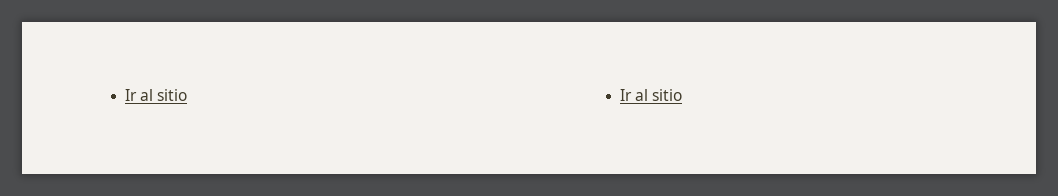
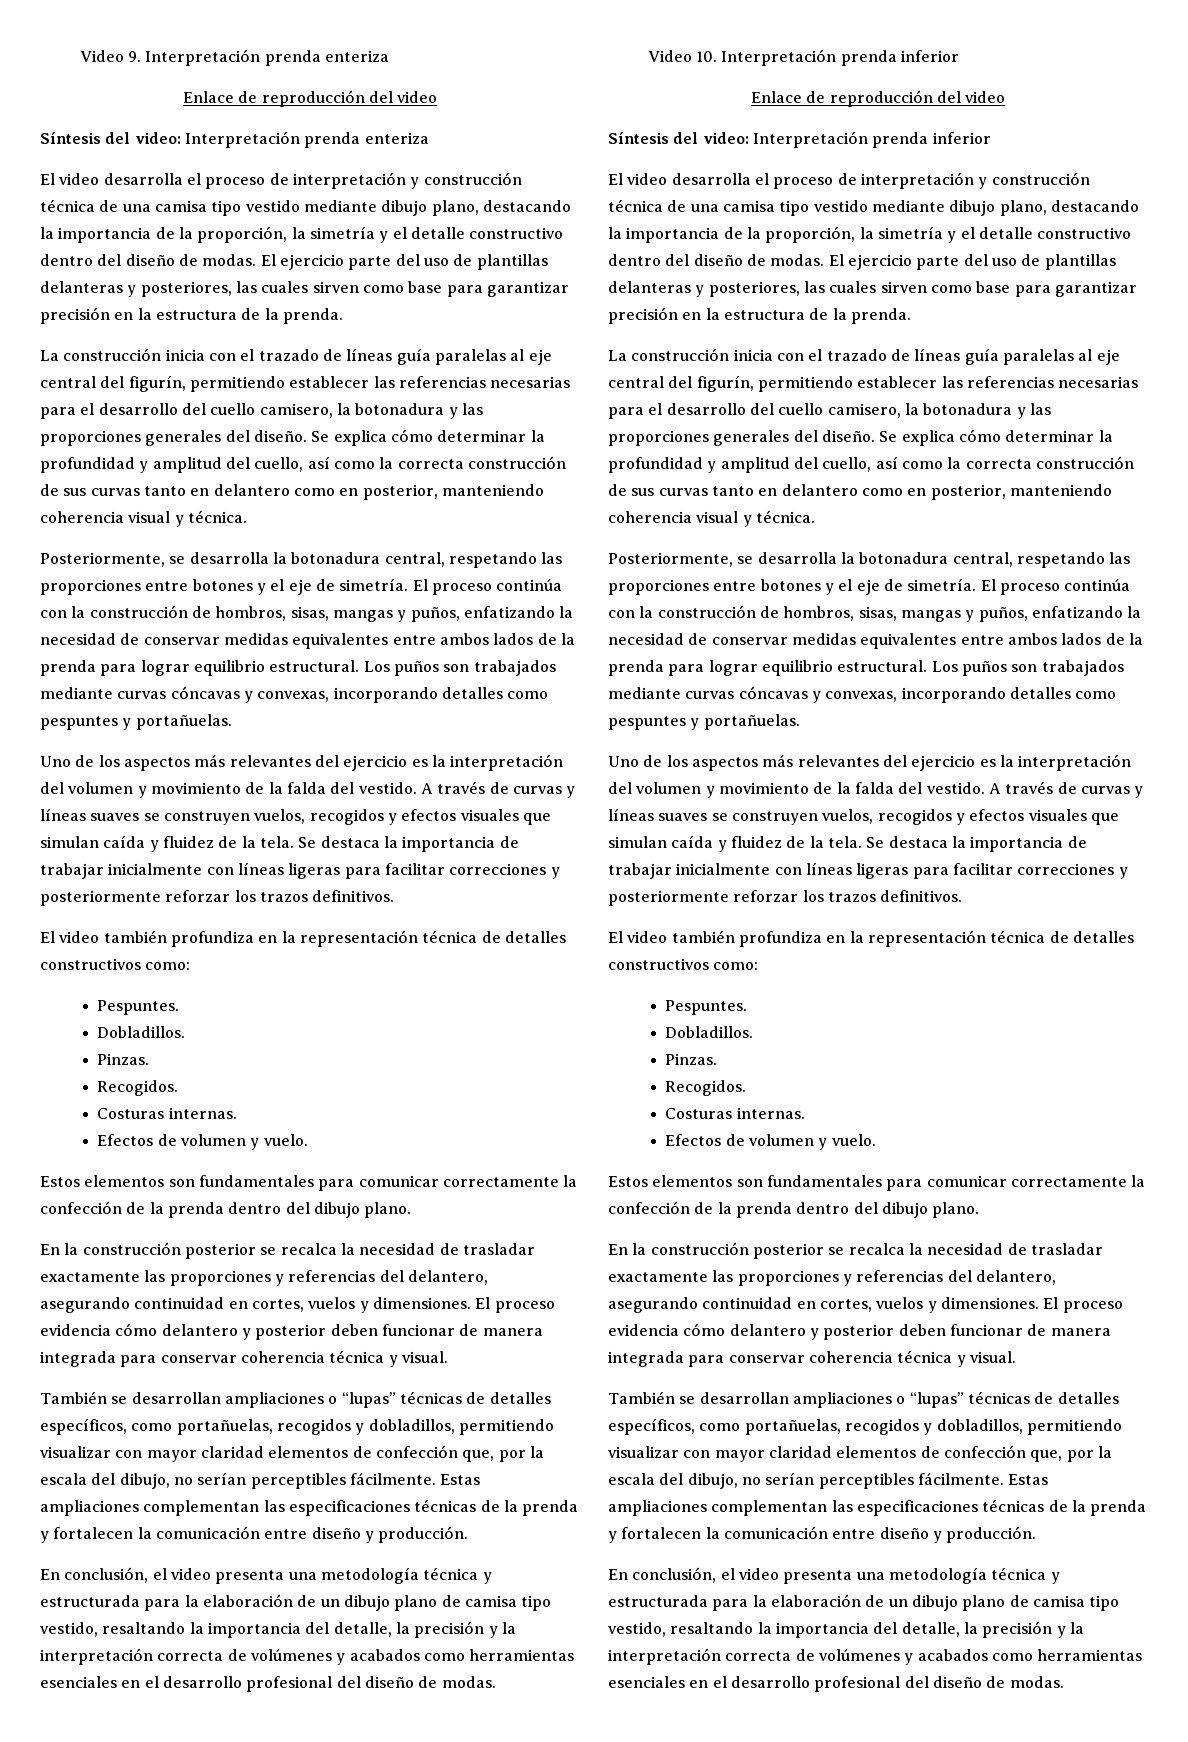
[124,89,188,101] [619,89,683,101] Ir al sitio // Ir al sitio -> [79,49,389,66] [182,90,438,107] [40,131,429,148] [40,172,522,189] [40,199,571,216] [40,226,564,243] [40,254,548,270] [40,281,569,297] [40,307,343,324] [40,348,552,365] [40,375,571,392] [40,403,483,419] [40,429,545,446] [40,456,566,473] [40,484,544,500] [40,510,247,527] [40,552,563,568] [40,578,563,595] [40,605,574,622] [40,633,575,649] [40,660,556,676] [40,686,549,703] [40,714,232,730] [40,754,564,771] [40,781,576,798] [40,808,551,825] [40,835,519,852] [40,862,560,879] [40,890,395,906] [40,930,566,947] [40,958,191,970] [97,1000,180,1015] [97,1026,186,1038] [97,1053,150,1065] [97,1080,179,1096] [97,1107,237,1119] [97,1134,308,1150] [40,1175,578,1191] [40,1201,412,1218] [40,1242,535,1259] [40,1270,488,1286] [40,1297,555,1313] [40,1323,543,1340] [40,1350,448,1367] [40,1391,551,1408] [40,1418,554,1435] [40,1445,544,1462] [40,1472,481,1489] [40,1499,579,1516] [40,1526,469,1543] [40,1567,492,1584] [40,1594,552,1611] [40,1621,516,1638] [40,1648,575,1665] [40,1676,496,1692] [647,49,959,66] [750,90,1006,107] [608,131,991,148] [608,172,1090,189] [608,199,1139,216] [608,226,1132,243] [608,254,1116,270] [608,281,1137,297] [608,307,911,324] [608,348,1120,365] [608,375,1139,392] [608,403,1051,419] [608,429,1113,446] [608,456,1134,473] [608,484,1112,500] [608,510,815,527] [608,552,1131,568] [608,578,1131,595] [608,605,1142,622] [608,633,1143,649] [608,660,1124,676] [608,686,1117,703] [608,714,800,730] [608,754,1132,771] [608,781,1144,798] [608,808,1119,825] [608,835,1087,852] [608,862,1128,879] [608,890,963,906] [608,930,1134,947] [608,958,759,970] [665,1000,748,1015] [665,1026,754,1038] [665,1053,718,1065] [665,1080,747,1096] [665,1107,805,1119] [665,1134,876,1150] [608,1175,1146,1191] [608,1201,980,1218] [608,1242,1103,1259] [608,1270,1056,1286] [608,1297,1123,1313] [608,1323,1111,1340] [608,1350,1016,1367] [608,1391,1119,1408] [608,1418,1122,1435] [608,1445,1112,1462] [608,1472,1049,1489] [608,1499,1147,1516] [608,1526,1037,1543] [608,1567,1060,1584] [608,1594,1120,1611] [608,1621,1084,1638] [608,1648,1143,1665] [608,1676,1064,1692] Video 9. Interpretación prenda enteriza // Enlace de reproducción del video // Síntesis del video: Interpretación prenda enteriza // El video desarrolla el proceso de interpretación y construcción técnica de una camisa tipo vestido mediante dibujo plano, destacando la importancia de la proporción, la simetría y el detalle constructivo dentro del diseño de modas. El ejercicio parte del uso de plantillas delanteras y posteriores, las cuales sirven como base para garantizar precisión en la estructura de la prenda. // La construcción inicia con el trazado de líneas guía paralelas al eje central del figurín, permitiendo establecer las referencias necesarias para el desarrollo del cuello camisero, la botonadura y las proporciones generales del diseño. Se explica cómo determinar la profundidad y amplitud del cuello, así como la correcta construcción de sus curvas tanto en delantero como en posterior, manteniendo coherencia visual y técnica. // Posteriormente, se desarrolla la botonadura central, respetando las proporciones entre botones y el eje de simetría. El proceso continúa con la construcción de hombros, sisas, mangas y puños, enfatizando la necesidad de conservar medidas equivalentes entre ambos lados de la prenda para lograr equilibrio estructural. Los puños son trabajados mediante curvas cóncavas y convexas, incorporando detalles como pespuntes y portañuelas. // Uno de los aspectos más relevantes del ejercicio es la interpretación del volumen y movimiento de la falda del vestido. A través de curvas y líneas suaves se construyen vuelos, recogidos y efectos visuales que simulan caída y fluidez de la tela. Se destaca la importancia de trabajar inicialmente con líneas ligeras para facilitar correcciones y posteriormente reforzar los trazos definitivos. // El video también profundiza en la representación técnica de detalles constructivos como: // Pespuntes. // Dobladillos. // Pinzas. // Recogidos. // Costuras internas. // Efectos de volumen y vuelo. // Estos elementos son fundamentales para comunicar correctamente la confección de la prenda dentro del dibujo plano. // En la construcción posterior se recalca la necesidad de trasladar exactamente las proporciones y referencias del delantero, asegurando continuidad en cortes, vuelos y dimensiones. El proceso evidencia cómo delantero y posterior deben funcionar de manera integrada para conservar coherencia técnica y visual. // También se desarrollan ampliaciones o “lupas” técnicas de detalles específicos, como portañuelas, recogidos y dobladillos, permitiendo visualizar con mayor claridad elementos de confección que, por la escala del dibujo, no serían perceptibles fácilmente. Estas ampliaciones complementan las especificaciones técnicas de la prenda y fortalecen la comunicación entre diseño y producción. // En conclusión, el video presenta una metodología técnica y estructurada para la elaboración de un dibujo plano de camisa tipo vestido, resaltando la importancia del detalle, la precisión y la interpretación correcta de volúmenes y acabados como herramientas esenciales en el desarrollo profesional del diseño de modas. // Video 10. Interpretación prenda inferior // Enlace de reproducción del video // Síntesis del video: Interpretación prenda inferior // El video desarrolla el proceso de interpretación y construcción técnica de una camisa tipo vestido mediante dibujo plano, destacando la importancia de la proporción, la simetría y el detalle constructivo dentro del diseño de modas. El ejercicio parte del uso de plantillas delanteras y posteriores, las cuales sirven como base para garantizar precisión en la estructura de la prenda. // La construcción inicia con el trazado de líneas guía paralelas al eje central del figurín, permitiendo establecer las referencias necesarias para el desarrollo del cuello camisero, la botonadura y las proporciones generales del diseño. Se explica cómo determinar la profundidad y amplitud del cuello, así como la correcta construcción de sus curvas tanto en delantero como en posterior, manteniendo coherencia visual y técnica. // Posteriormente, se desarrolla la botonadura central, respetando las proporciones entre botones y el eje de simetría. El proceso continúa con la construcción de hombros, sisas, mangas y puños, enfatizando la necesidad de conservar medidas equivalentes entre ambos lados de la prenda para lograr equilibrio estructural. Los puños son trabajados mediante curvas cóncavas y convexas, incorporando detalles como pespuntes y portañuelas. // Uno de los aspectos más relevantes del ejercicio es la interpretación del volumen y movimiento de la falda del vestido. A través de curvas y líneas suaves se construyen vuelos, recogidos y efectos visuales que simulan caída y fluidez de la tela. Se destaca la importancia de trabajar inicialmente con líneas ligeras para facilitar correcciones y posteriormente reforzar los trazos definitivos. // El video también profundiza en la representación técnica de detalles constructivos como: // Pespuntes. // Dobladillos. // Pinzas. // Recogidos. // Costuras internas. // Efectos de volumen y vuelo. // Estos elementos son fundamentales para comunicar correctamente la confección de la prenda dentro del dibujo plano. // En la construcción posterior se recalca la necesidad de trasladar exactamente las proporciones y referencias del delantero, asegurando continuidad en cortes, vuelos y dimensiones. El proceso evidencia cómo delantero y posterior deben funcionar de manera integrada para conservar coherencia técnica y visual. // También se desarrollan ampliaciones o “lupas” técnicas de detalles específicos, como portañuelas, recogidos y dobladillos, permitiendo visualizar con mayor claridad elementos de confección que, por la escala del dibujo, no serían perceptibles fácilmente. Estas ampliaciones complementan las especificaciones técnicas de la prenda y fortalecen la comunicación entre diseño y producción. // En conclusión, el video presenta una metodología técnica y estructurada para la elaboración de un dibujo plano de camisa tipo vestido, resaltando la importancia del detalle, la precisión y la interpretación correcta de volúmenes y acabados como herramientas esenciales en el desarrollo profesional del diseño de modas.

